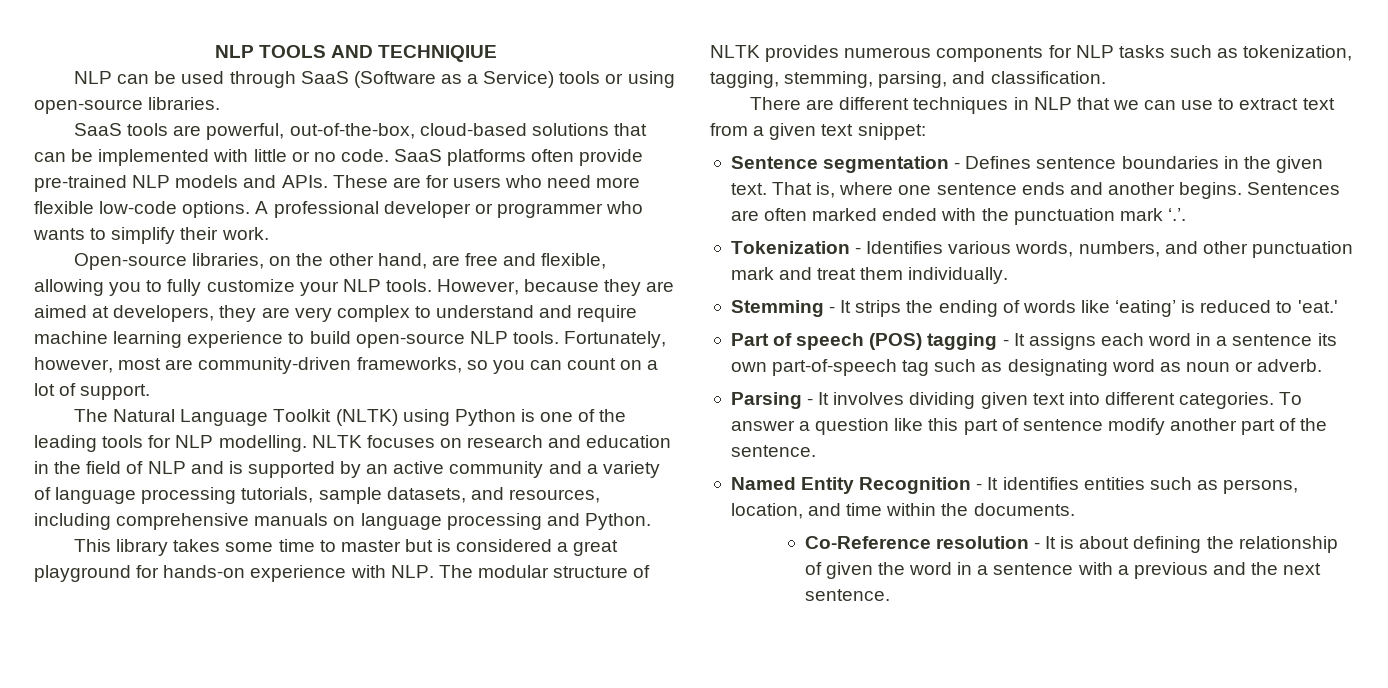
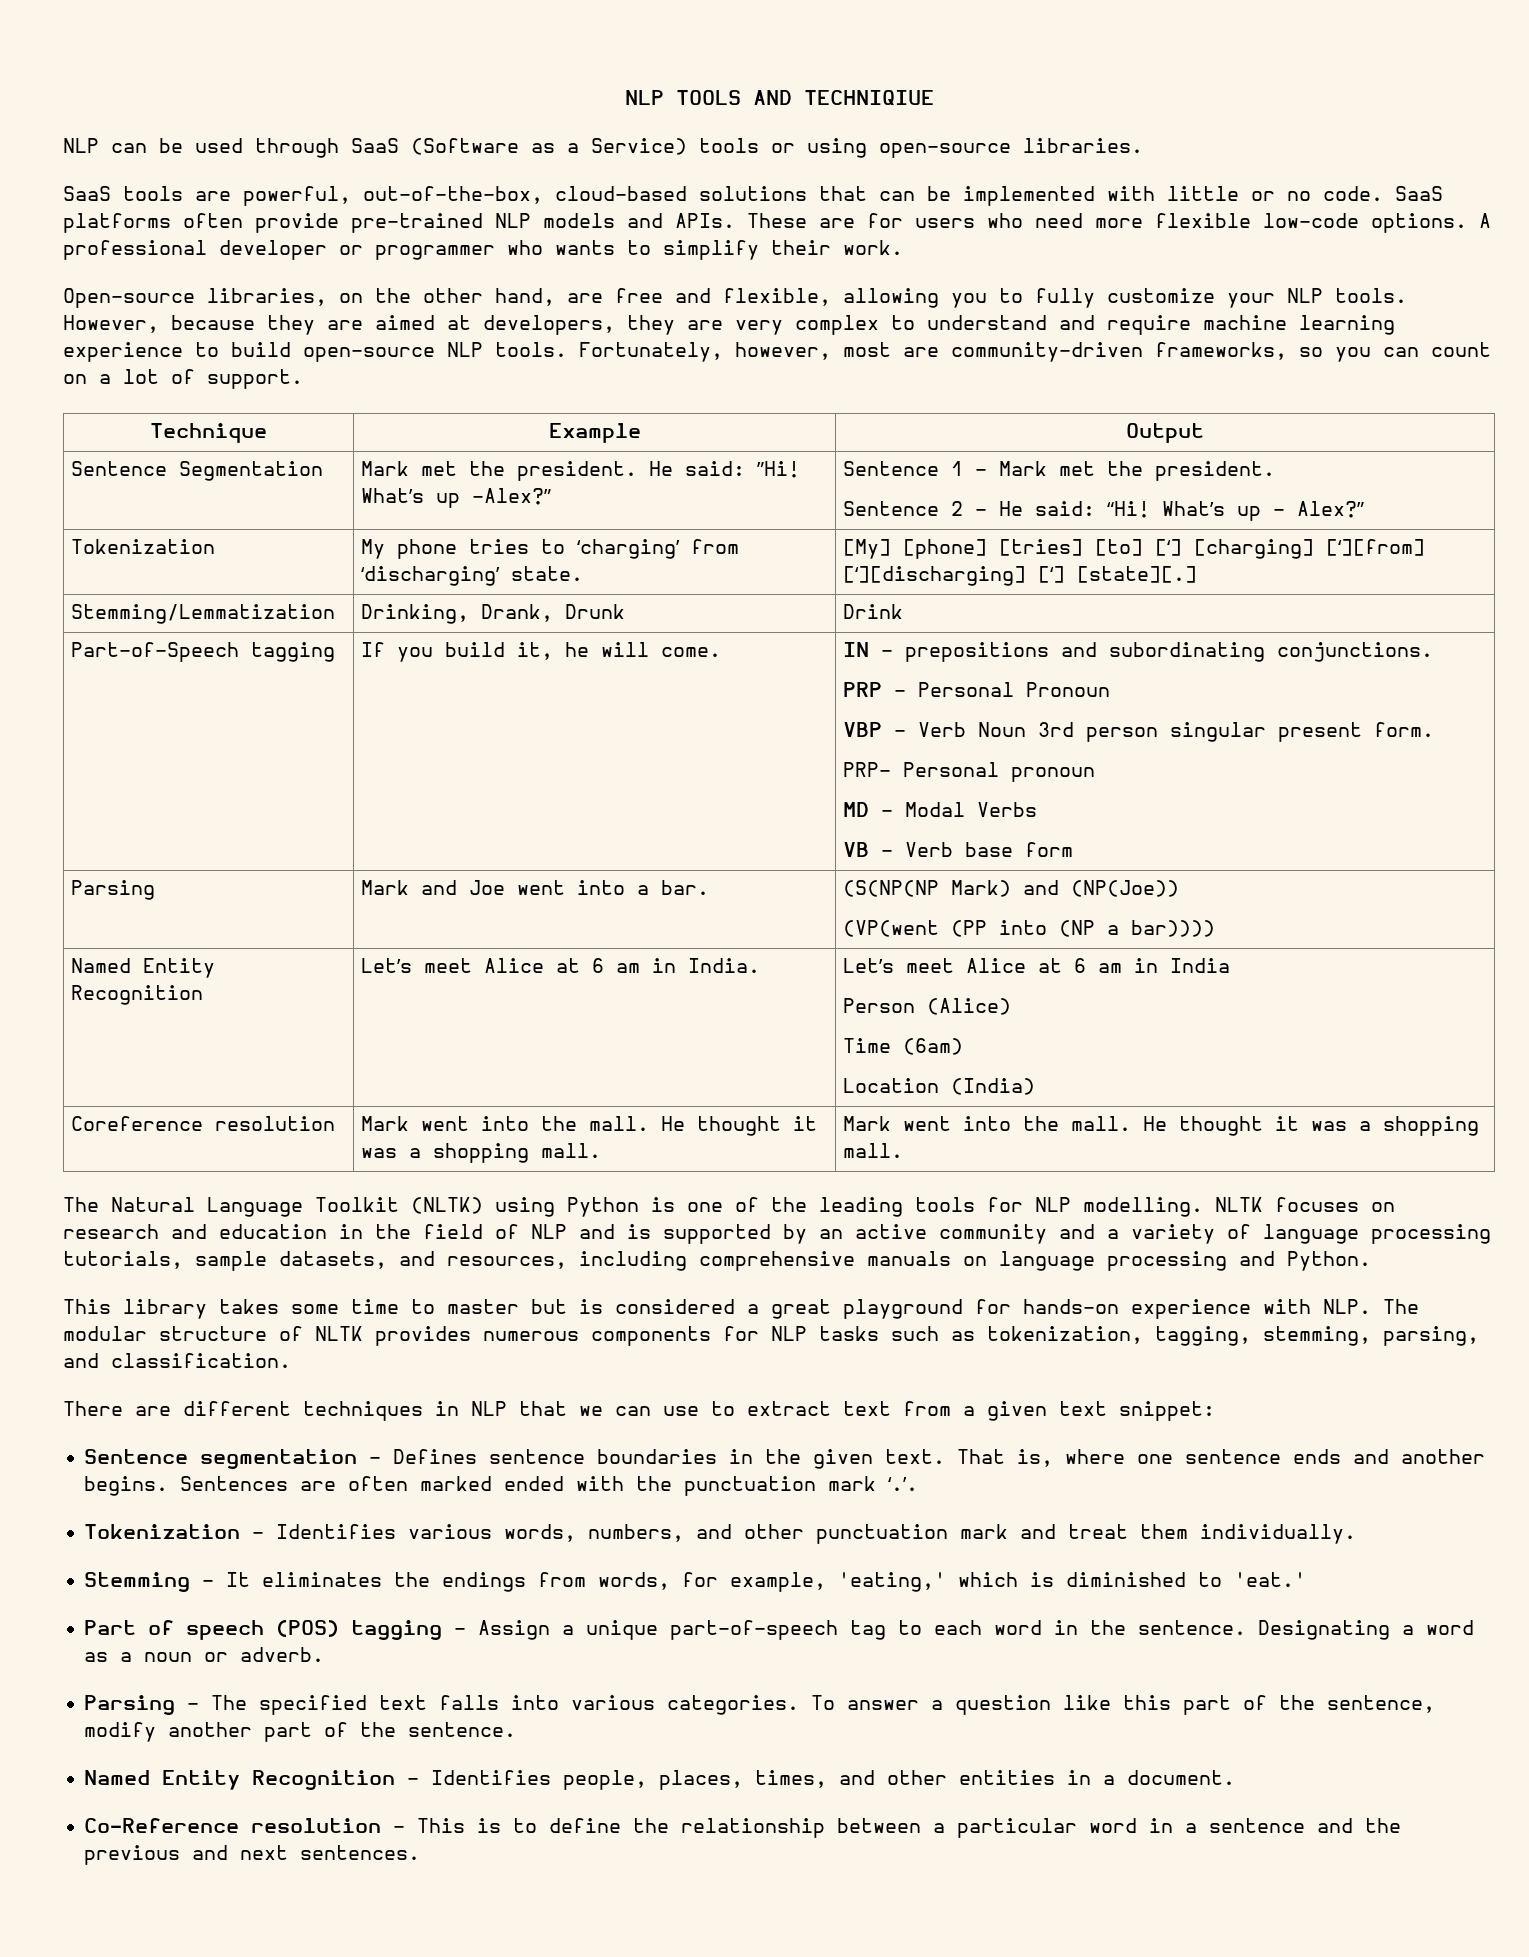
(151, 392) none -> [150,423,267,443] [548,423,641,443] [1126,423,1204,443] [71,461,324,481] [361,461,801,481] [361,488,552,508] [843,461,1276,481] [843,501,1365,521] [71,539,216,554] [361,539,740,559] [361,566,584,586] [843,539,1426,559] [843,566,1198,586] [71,604,336,624] [361,604,626,624] [843,604,904,619] [71,642,336,662] [361,642,722,662] [843,642,1434,662] [843,682,1111,697] [843,722,1435,742] [843,762,1096,782] [843,802,1038,817] [843,842,1074,857] [71,880,156,900] [361,880,710,895] [843,880,1180,897] [843,920,1216,937] [71,958,216,978] [71,985,204,1005] [361,958,761,973] [843,958,1231,973] [843,998,1012,1015] [843,1038,964,1055] [843,1078,1036,1095] [71,1116,336,1131] [361,1116,818,1136] [361,1143,602,1163] [843,1116,1480,1136] [843,1143,904,1158] // Technique | Example | Output // Sentence Segmentation | Mark met the president. He said: ”Hi! What’s up -Alex?” | Sentence 1 - Mark met the president. // Sentence 2 - He said: “Hi! What’s up - Alex?” // Tokenization | My phone tries to ‘charging’ from ‘discharging’ state. | [My] [phone] [tries] [to] [‘] [charging] [‘][from] [‘][discharging] [‘] [state][.] // Stemming/Lemmatization | Drinking, Drank, Drunk | Drink // Part-of-Speech tagging | If you build it, he will come. | IN - prepositions and subordinating conjunctions. // PRP - Personal Pronoun // VBP - Verb Noun 3rd person singular present form. // PRP- Personal pronoun // MD - Modal Verbs // VB - Verb base form // Parsing | Mark and Joe went into a bar. | (S(NP(NP Mark) and (NP(Joe)) // (VP(went (PP into (NP a bar)))) // Named Entity Recognition | Let’s meet Alice at 6 am in India. | Let’s meet Alice at 6 am in India // Person (Alice) // Time (6am) // Location (India) // Coreference resolution | Mark went into the mall. He thought it was a shopping mall. | Mark went into the mall. He thought it was a shopping mall.
[855,300,1272,317] strips the ending of words like ‘eating’ is reduced -> [262,1572,1187,1592] eliminates the endings from words, for example, 'eating,' which is diminished
[1013,333,1337,350] [730,359,1108,376] It assigns each word in a sentence its own part-of-speech tag such as designating -> [478,1620,1415,1640] Assign a unique part-of-speech tag to each word in the sentence. Designating a
(1181, 367) none -> [120,1652,133,1662] a
[818,392,1175,409] It involves dividing given text into different -> [211,1695,656,1715] The specified text falls into various
[1022,419,1103,431] sentence -> [1279,1695,1436,1713] the sentence,
[987,477,1299,494] [730,503,1075,519] [804,536,1338,553] [804,562,1322,579] [804,589,890,601] It identifies entities such as persons, location, and time within the documents. // Co-Reference resolution - It is about defining the relationship of given the word in a sentence with a previous and the next sentence. -> [431,1770,1236,1790] [84,1818,1402,1838] [84,1845,421,1865] Identifies people, places, times, and other entities in a document. // Co-Reference resolution - This is to define the relationship between a particular word in a sentence and the previous and next sentences.

